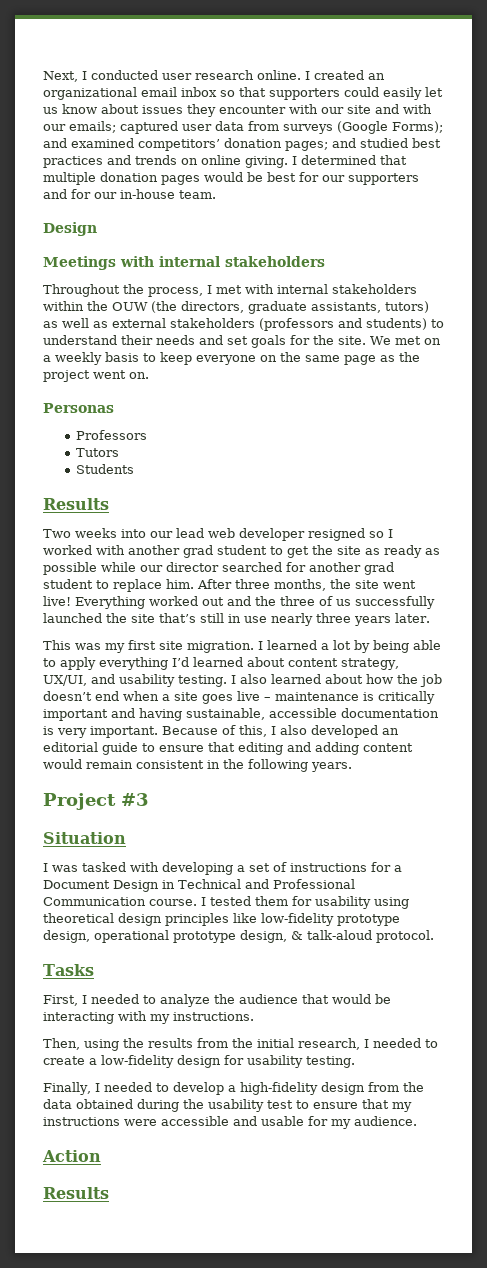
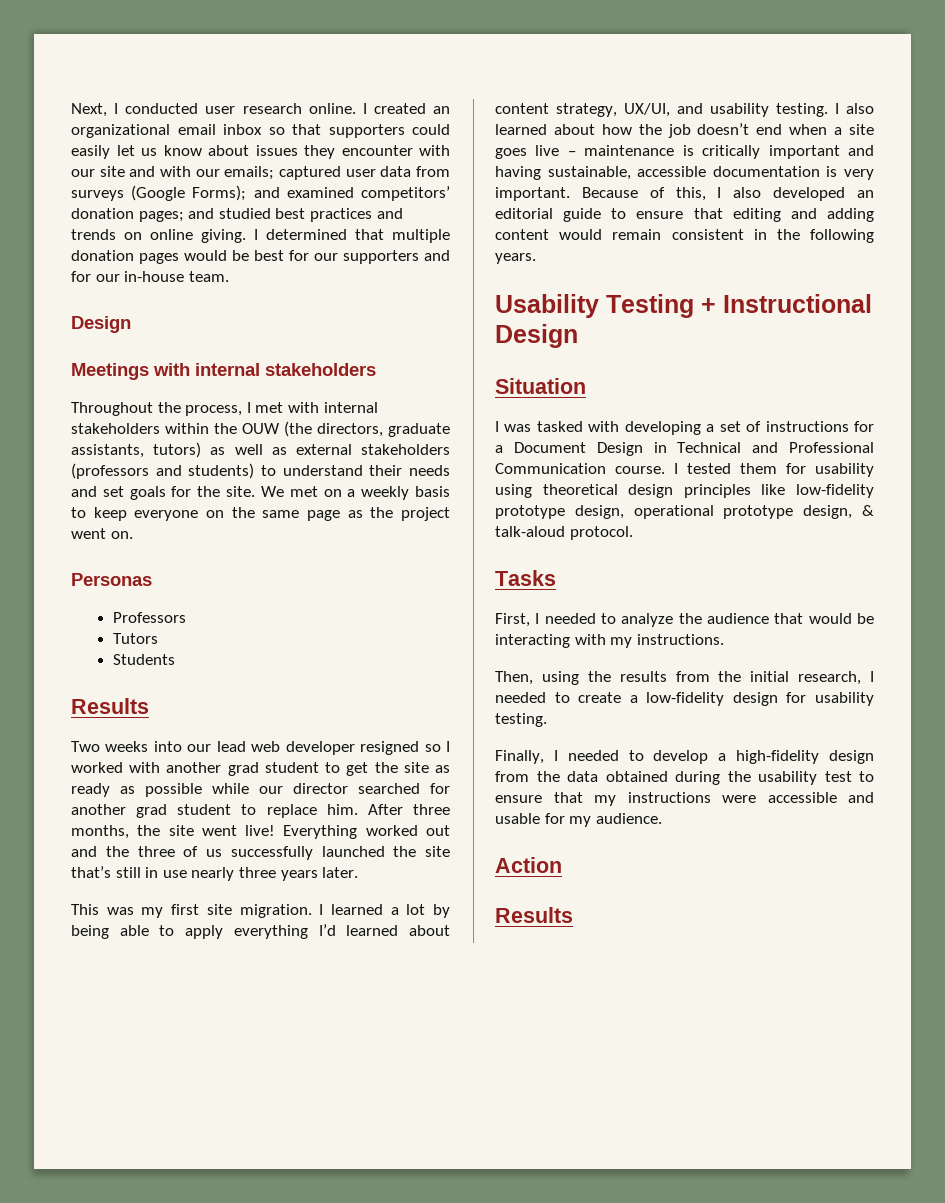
[43,793,149,810] Project #3 -> [495,294,872,318] [495,324,578,348] Usability Testing + Instructional Design

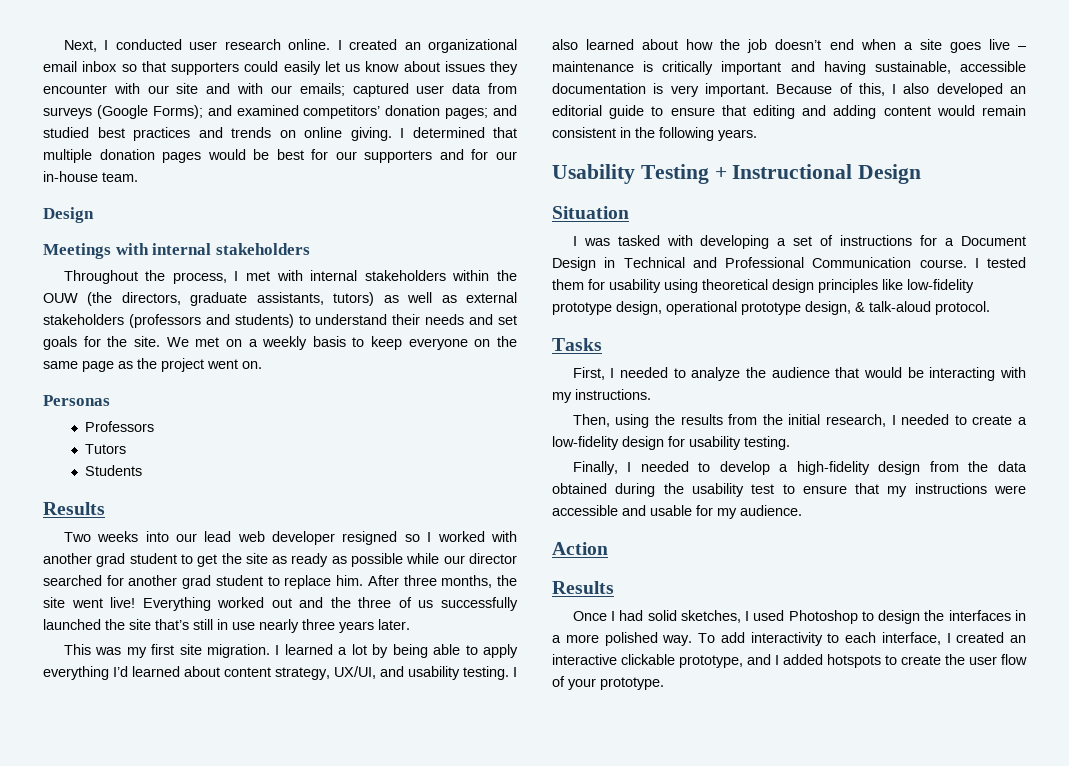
(573, 915) none -> [572,610,1026,624] [552,632,1026,646] [552,654,1027,668] [552,676,664,690] // Once I had solid sketches, I used Photoshop to design the interfaces in a more polished way. To add interactivity to each interface, I created an interactive clickable prototype, and I added hotspots to create the user flow of your prototype.

